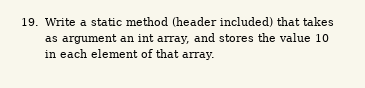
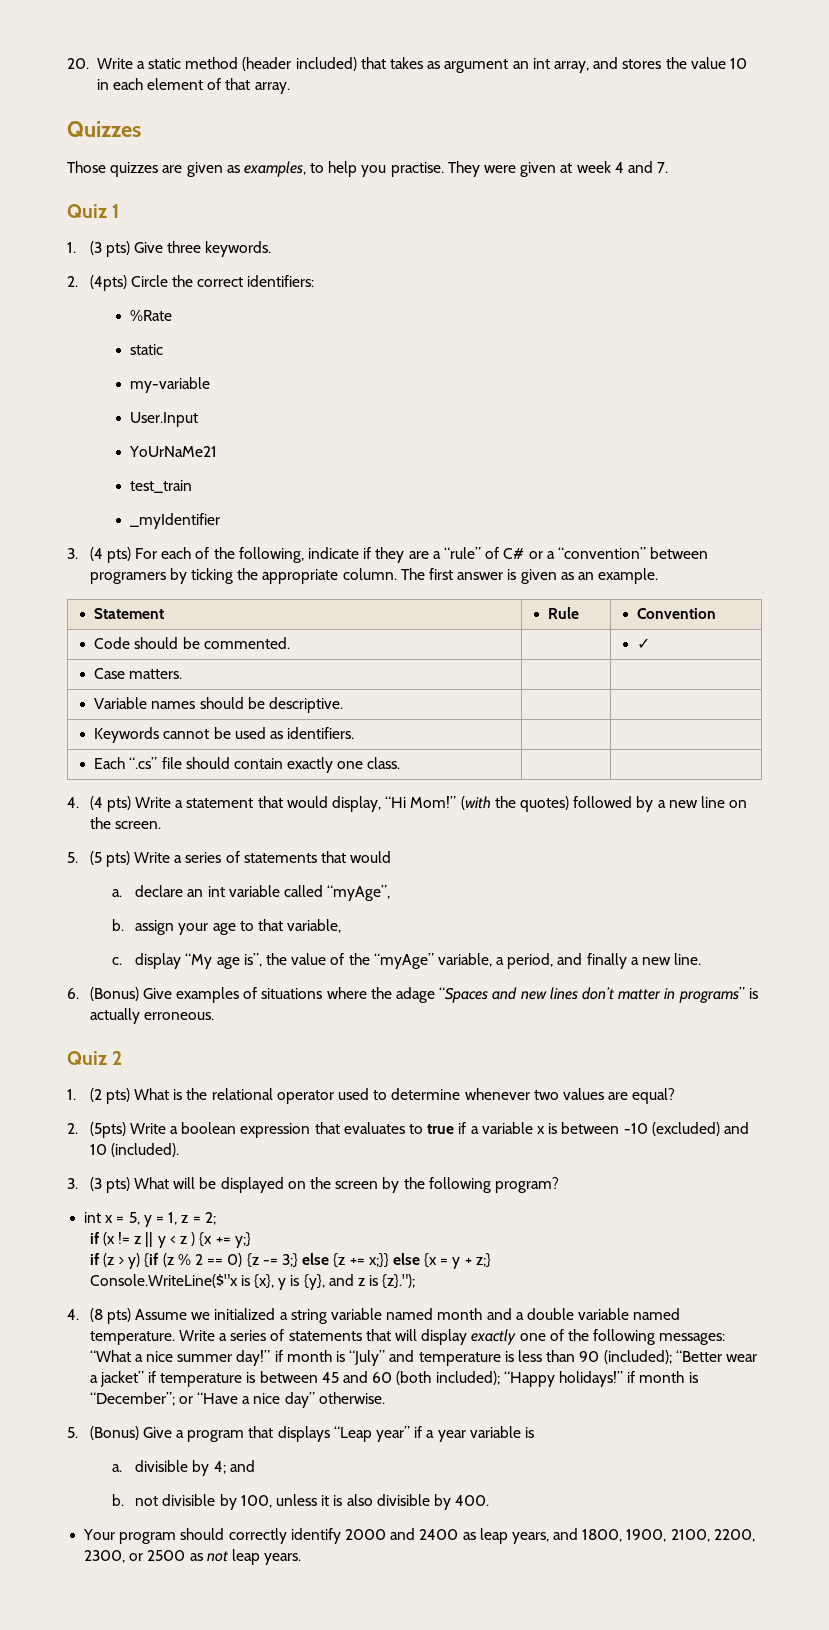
[21,18,39,26] 19. -> [67,58,89,69] 20.
(216, 56) none -> [67,121,141,137] [67,161,669,177] [67,204,120,218] [67,241,272,257] [67,275,315,291] [129,310,172,321] [129,344,163,355] [129,377,210,393] [129,412,198,427] [128,446,217,457] [129,480,192,493] [129,513,220,529] [67,547,709,563] [89,568,659,584] [94,608,165,619] [548,607,580,619] [637,608,717,619] [94,637,290,649] [637,638,651,649] [94,668,183,679] [94,697,343,713] [94,727,355,743] [94,757,401,773] [67,796,748,812] [89,817,161,829] [67,851,392,867] [112,885,391,901] [112,919,342,935] [112,953,702,969] [67,987,758,1003] [89,1008,214,1024] [67,1051,123,1065] [67,1088,676,1104] [67,1122,749,1138] [89,1143,179,1157] [67,1177,559,1193] [84,1212,216,1227] [89,1232,251,1248] [89,1253,491,1269] [89,1274,416,1290] [67,1308,681,1324] [89,1329,726,1345] [89,1350,757,1366] [89,1371,698,1387] [89,1392,385,1408] [67,1426,534,1442] [112,1460,255,1476] [112,1494,490,1510] [83,1528,755,1544] [84,1549,302,1565] // Quizzes // Those quizzes are given as examples, to help you practise. They were given at week 4 and 7. // Quiz 1 // 1. (3 pts) Give three keywords. // 2. (4pts) Circle the correct identifiers: // %Rate // static // my-variable // User.Input // YoUrNaMe21 // test_train // _myIdentifier // 3. (4 pts) For each of the following, indicate if they are a “rule” of C# or a “convention” between programers by ticking the appropriate column. The first answer is given as an example. // Statement | Rule | Convention // Code should be commented. | | ✓ // Case matters. | | // Variable names should be descriptive. | | // Keywords cannot be used as identifiers. | | // Each “.cs” file should contain exactly one class. | | // 4. (4 pts) Write a statement that would display, “Hi Mom!” (with the quotes) followed by a new line on the screen. // 5. (5 pts) Write a series of statements that would // a. declare an int variable called “myAge”, // b. assign your age to that variable, // c. display “My age is”, the value of the “myAge” variable, a period, and finally a new line. // 6. (Bonus) Give examples of situations where the adage “Spaces and new lines don’t matter in programs” is actually erroneous. // Quiz 2 // 1. (2 pts) What is the relational operator used to determine whenever two values are equal? // 2. (5pts) Write a boolean expression that evaluates to true if a variable x is between -10 (excluded) and 10 (included). // 3. (3 pts) What will be displayed on the screen by the following program? // int x = 5, y = 1, z = 2; // if (x != z || y < z ) {x += y;} // if (z > y) {if (z % 2 == 0) {z -= 3;} else {z += x;}} else {x = y + z;} // Console.WriteLine($"x is {x}, y is {y}, and z is {z}."); // 4. (8 pts) Assume we initialized a string variable named month and a double variable named temperature. Write a series of statements that will display exactly one of the following messages: “What a nice summer day!” if month is “July” and temperature is less than 90 (included); “Better wear a jacket” if temperature is between 45 and 60 (both included); “Happy holidays!” if month is “December”; or “Have a nice day” otherwise. // 5. (Bonus) Give a program that displays “Leap year” if a year variable is // a. divisible by 4; and // b. not divisible by 100, unless it is also divisible by 400. // Your program should correctly identify 2000 and 2400 as leap years, and 1800, 1900, 2100, 2200, 2300, or 2500 as not leap years.

